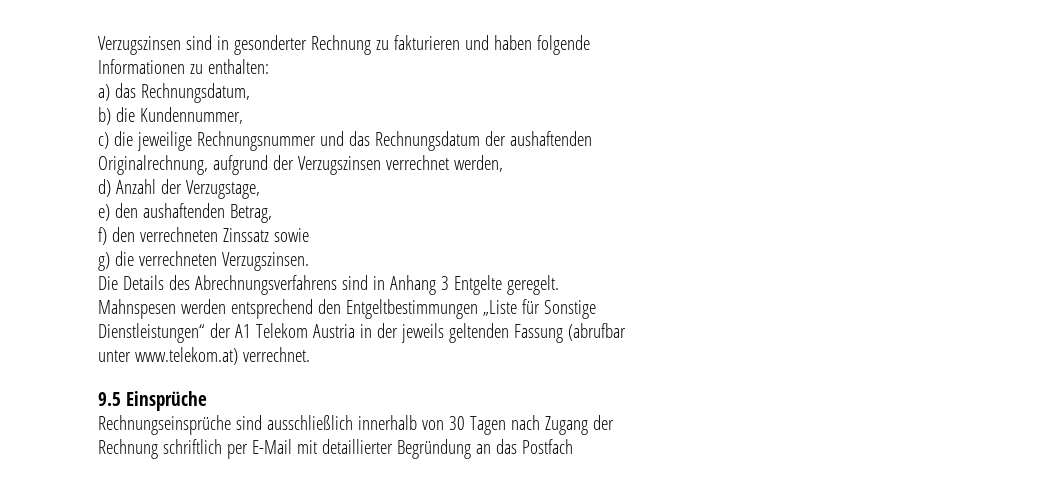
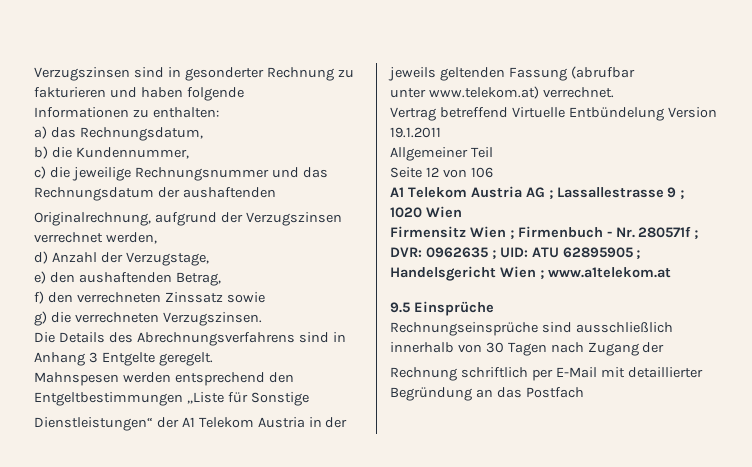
(310, 354) none -> [390,107,717,121] [390,127,441,138] [390,147,493,161] [390,167,493,178] [390,186,685,199] [390,206,462,218] [390,226,699,239] [390,247,641,259] [390,266,671,281] // Vertrag betreffend Virtuelle Entbündelung Version 19.1.2011 // Allgemeiner Teil // Seite 12 von 106 // A1 Telekom Austria AG ; Lassallestrasse 9 ; 1020 Wien // Firmensitz Wien ; Firmenbuch - Nr. 280571f ; DVR: 0962635 ; UID: ATU 62895905 ; Handelsgericht Wien ; www.a1telekom.at

